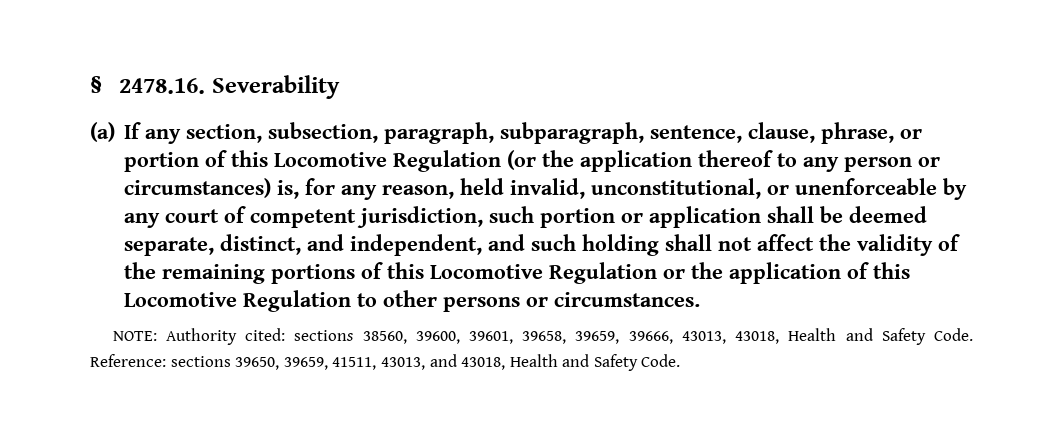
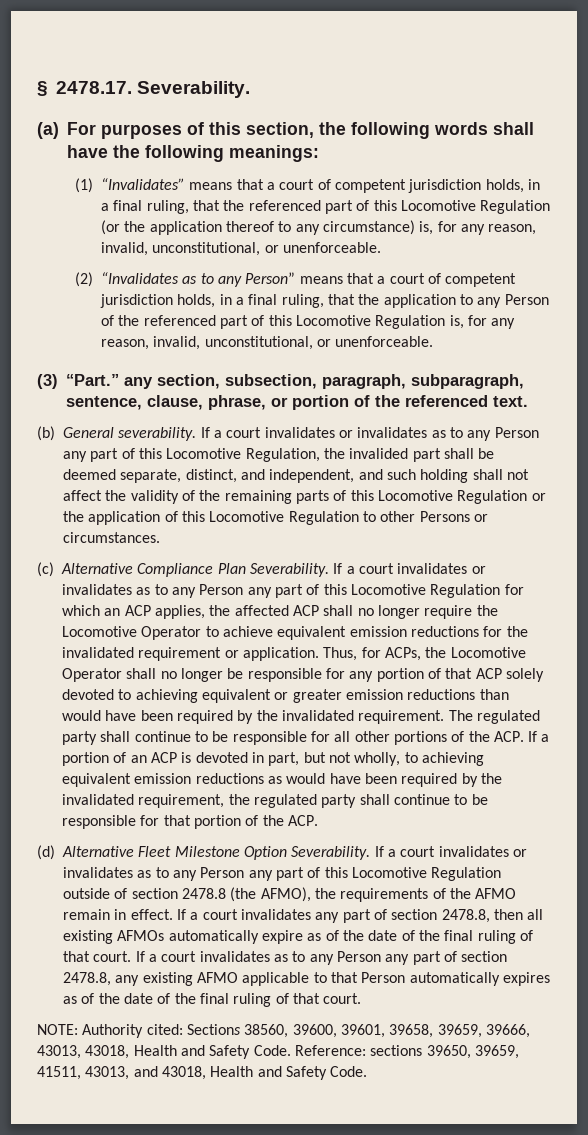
[119,75,340,99] 2478.16. Severability -> [56,81,251,98] 2478.17. Severability.
[123,122,141,139] If -> [67,122,534,139] [67,145,319,162] [75,178,540,193] [101,200,551,214] [101,220,537,235] [101,242,381,256] [75,272,517,287] [100,294,549,308] [101,315,516,329] [101,336,434,350] [37,374,119,389] For purposes of this section, the following words shall have the following meanings: // (1) “Invalidates” means that a court of competent jurisdiction holds, in a final ruling, that the referenced part of this Locomotive Regulation (or the application thereof to any circumstance) is, for any reason, invalid, unconstitutional, or unenforceable. // (2) “Invalidates as to any Person” means that a court of competent jurisdiction holds, in a final ruling, that the application to any Person of the referenced part of this Locomotive Regulation is, for any reason, invalid, unconstitutional, or unenforceable. // (3) “Part.”
[230,150,940,172] [123,178,967,200] [123,206,761,228] this Locomotive Regulation (or the application thereof to any person or circumstances) is, for any reason, held invalid, unconstitutional, or unenforceable by any court of competent jurisdiction, such portion or application -> [375,395,528,407] [37,426,539,441] [63,448,441,462] the referenced text. // (b) General severability. If a court invalidates or invalidates as to any Person any part of this Locomotive Regulation, the invalided part
[270,264,355,284] portions -> [295,490,329,504] parts
[442,297,520,312] persons -> [419,511,470,522] Persons
(700, 299) none -> [37,562,486,577] [62,584,524,598] [62,605,498,619] [62,626,528,640] [62,647,526,661] [62,668,544,682] [62,689,509,703] [62,710,540,724] [62,731,550,745] [62,752,484,766] [62,773,502,787] [62,794,488,808] [62,815,318,829] [37,845,527,860] [63,867,502,881] [63,887,517,902] [63,909,544,923] [63,930,533,944] [63,951,508,965] [63,972,550,986] [63,993,362,1007] // (c) Alternative Compliance Plan Severability. If a court invalidates or invalidates as to any Person any part of this Locomotive Regulation for which an ACP applies, the affected ACP shall no longer require the Locomotive Operator to achieve equivalent emission reductions for the invalidated requirement or application. Thus, for ACPs, the Locomotive Operator shall no longer be responsible for any portion of that ACP solely devoted to achieving equivalent or greater emission reductions than would have been required by the invalidated requirement. The regulated party shall continue to be responsible for all other portions of the ACP. If a portion of an ACP is devoted in part, but not wholly, to achieving equivalent emission reductions as would have been required by the invalidated requirement, the regulated party shall continue to be responsible for that portion of the ACP. // (d) Alternative Fleet Milestone Option Severability. If a court invalidates or invalidates as to any Person any part of this Locomotive Regulation outside of section 2478.8 (the AFMO), the requirements of the AFMO remain in effect. If a court invalidates any part of section 2478.8, then all existing AFMOs automatically expire as of the date of the final ruling of that court. If a court invalidates as to any Person any part of section 2478.8, any existing AFMO applicable to that Person automatically expires as of the date of the final ruling of that court.
[294,330,355,341] sections -> [186,1024,241,1035] Sections

